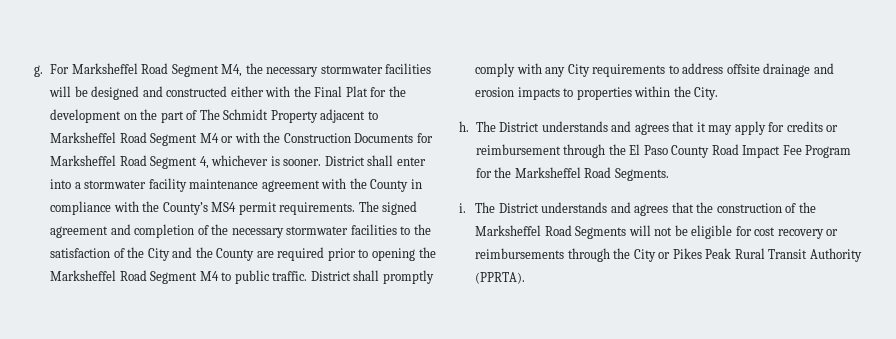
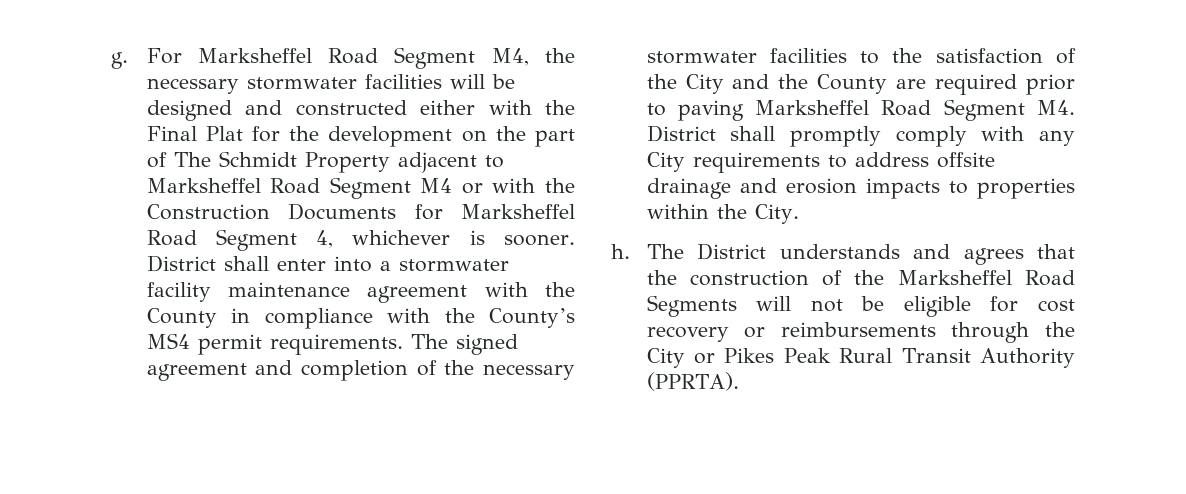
[371,247,436,261] [50,270,308,284] opening the Marksheffel Road Segment M4 to public traffic. -> [677,99,1075,121] paving Marksheffel Road Segment M4.
[696,121,839,135] [475,144,852,158] [475,167,669,181] [459,202,694,216] it may apply for credits or reimbursement through the El Paso County Road Impact Fee Program for the Marksheffel Road Segments. // i. The District understands and agrees that -> (1075, 251) none

